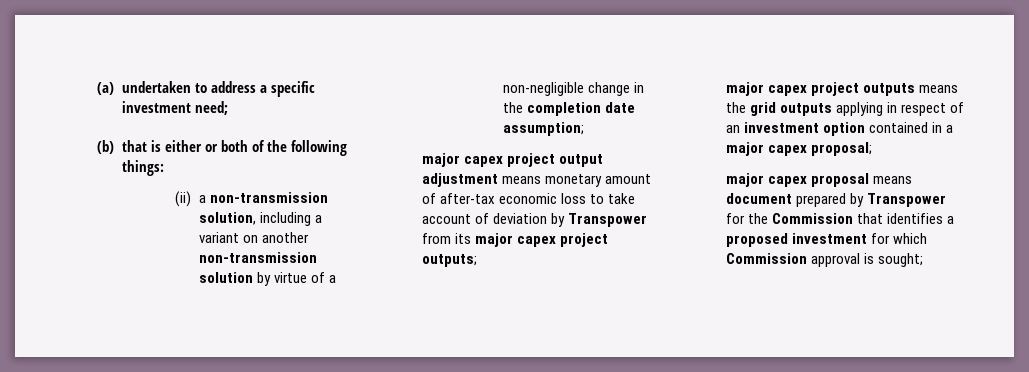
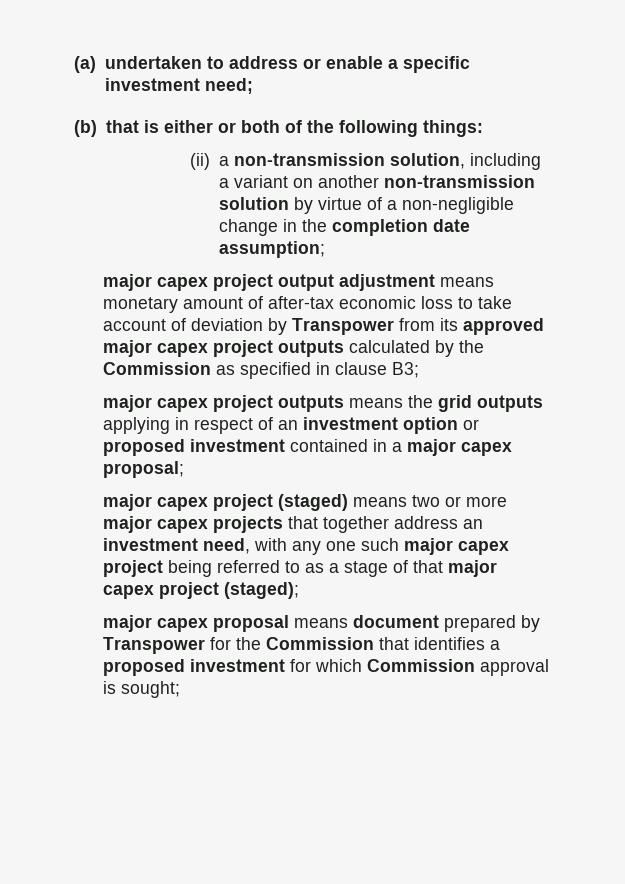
(256, 87) none -> [302,56,383,69] or enable
[474,233,608,247] [421,254,477,267] major capex project outputs; -> [463,318,545,335] [103,340,485,357] [103,362,420,379] approved major capex project outputs calculated by the Commission as specified in clause B3;
(865, 129) none -> [463,419,480,430] [103,439,286,456] or proposed investment
(872, 149) none -> [103,494,508,511] [103,516,484,533] [103,538,510,555] [103,560,498,577] [103,582,300,599] // major capex project (staged) means two or more major capex projects that together address an investment need, with any one such major capex project being referred to as a stage of that major capex project (staged);

